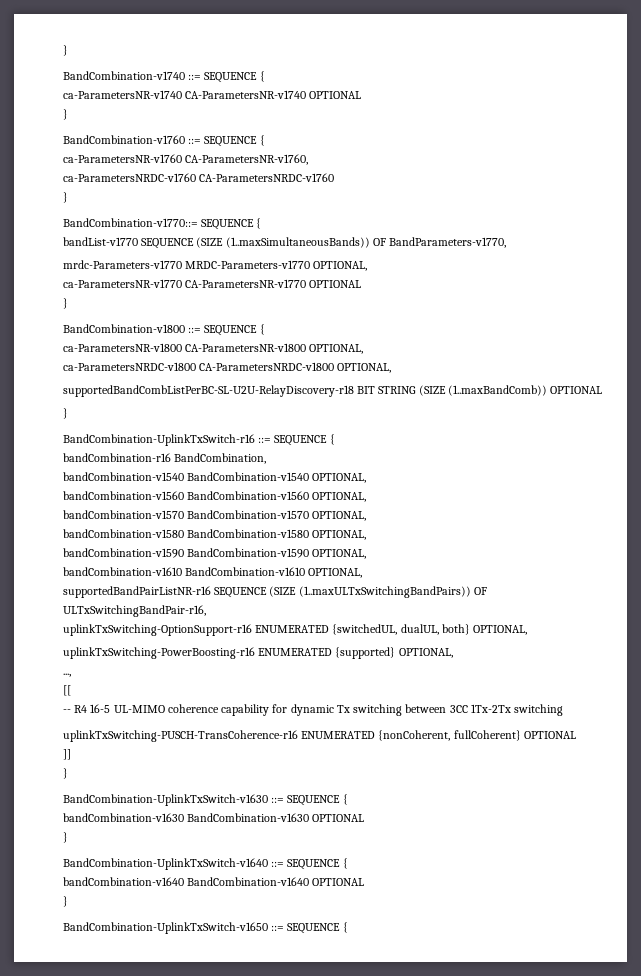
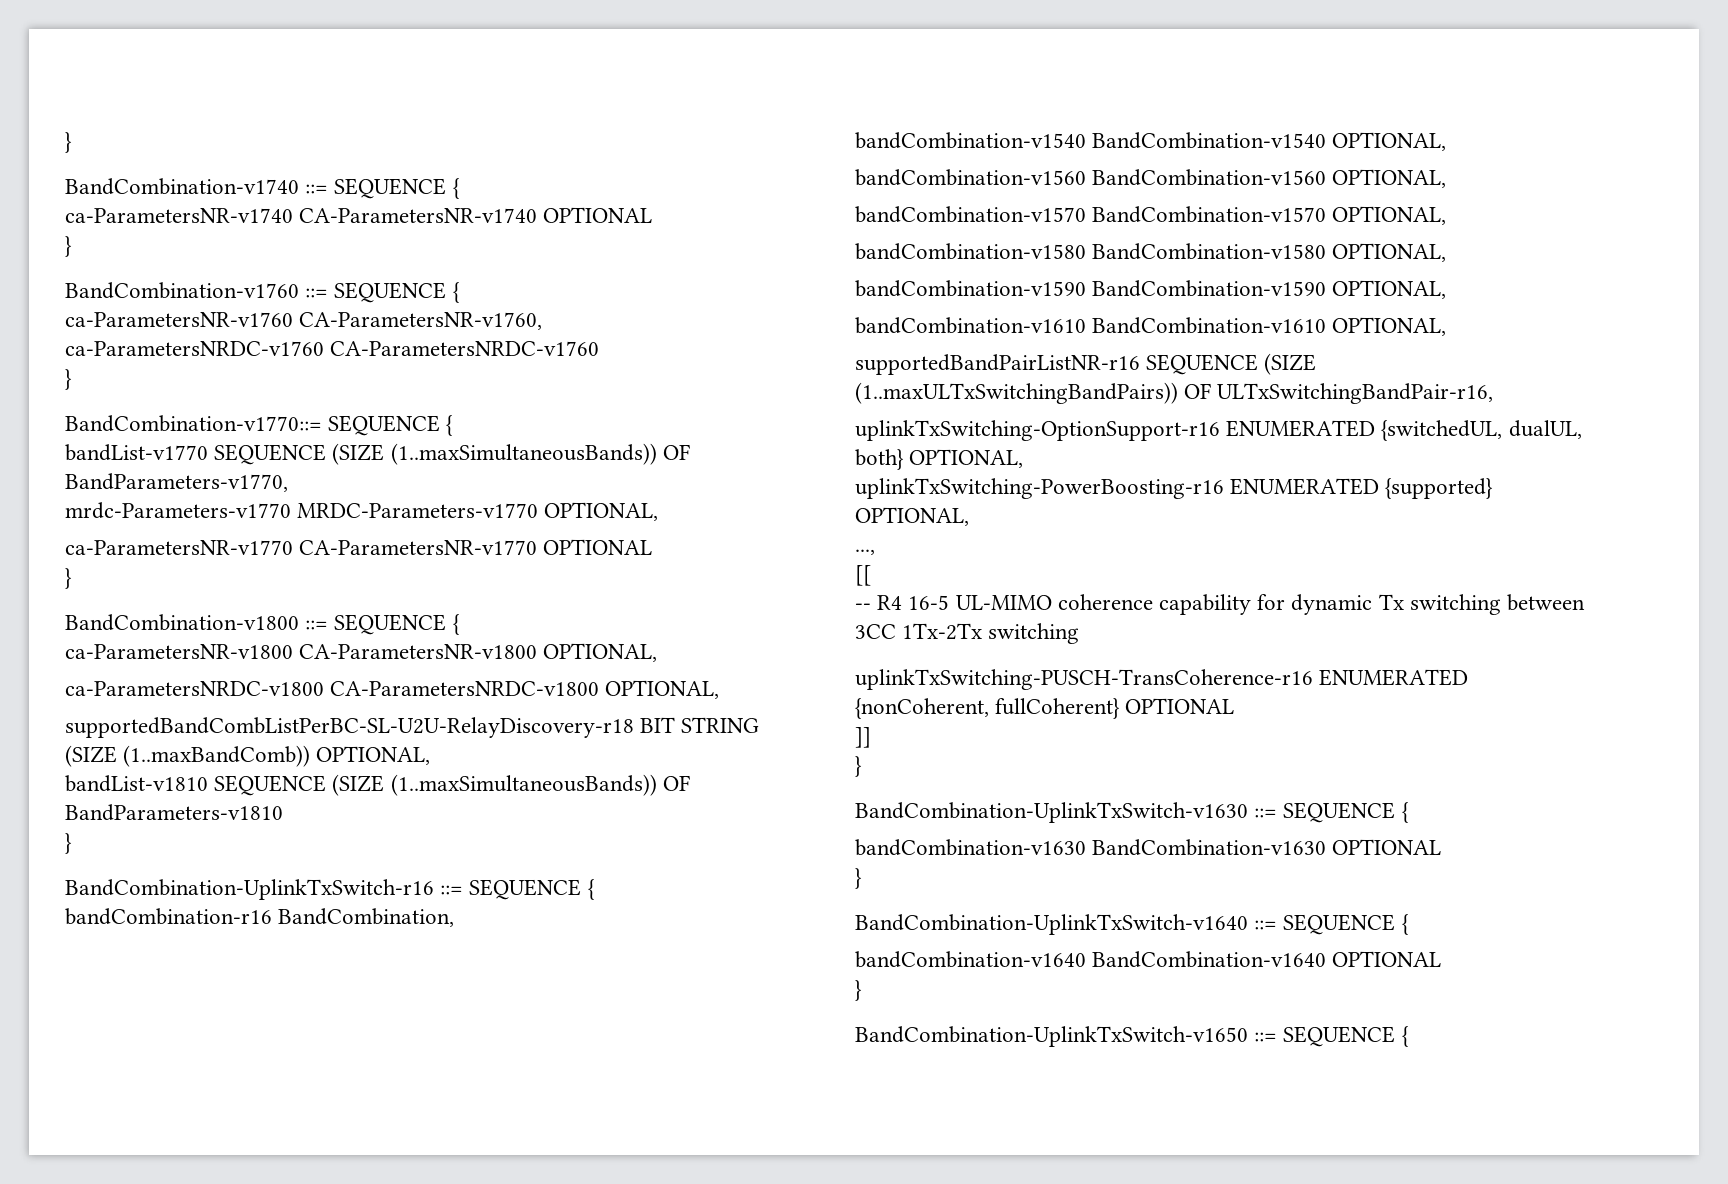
[550,386,603,394] OPTIONAL -> [316,746,431,765] [65,774,690,796] [65,804,283,821] OPTIONAL, // bandList-v1810 SEQUENCE (SIZE (1..maxSimultaneousBands)) OF BandParameters-v1810

